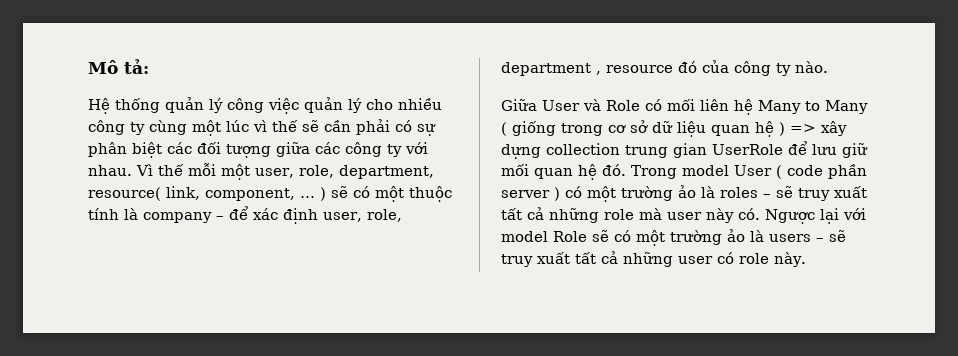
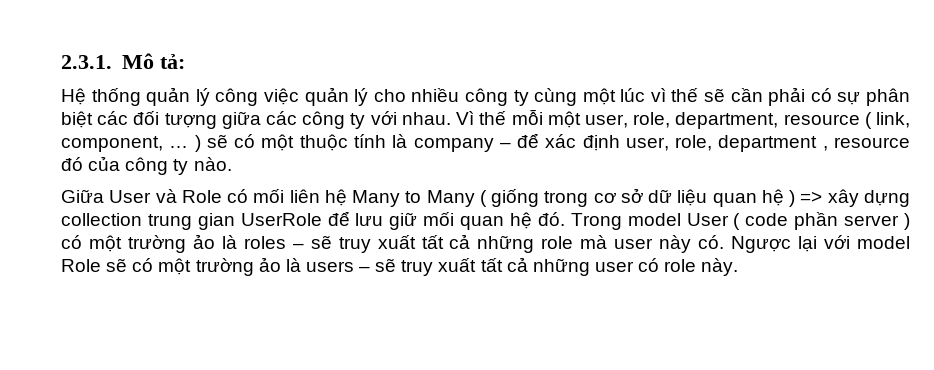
(88, 67) none -> [61,55,112,69] 2.3.1.
[88,187,161,201] resource( -> [783,112,872,129] resource (

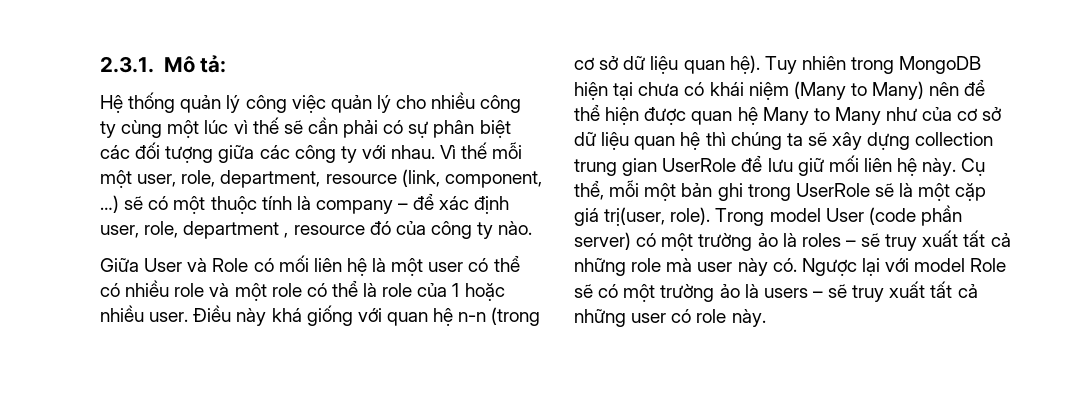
[864,112,911,129] [61,135,201,152] ( link, component, … ) -> [401,169,542,188] [100,195,119,213] (link, component, …)
[352,189,589,207] Many to Many ( giống trong -> [372,255,520,276] [100,280,505,301] [100,305,541,326] [574,55,982,74] [574,79,986,100] [574,104,953,125] là một user có thể có nhiều role và một role có thể là role của 1 hoặc nhiều user. Điều này khá giống với quan hệ n-n (trong cơ sở dữ liệu quan hệ). Tuy nhiên trong MongoDB hiện tại chưa có khái niệm (Many to Many) nên để thể hiện được quan hệ Many to Many như của
[789,190,823,207] ) => -> [705,132,827,150] thì chúng ta sẽ
[460,212,911,230] quan hệ đó. Trong model User ( code phần server ) -> [863,158,986,176] [574,180,987,201] [574,205,962,226] [574,232,631,250] liên hệ này. Cụ thể, mỗi một bản ghi trong UserRole sẽ là một cặp giá trị(user, role). Trong model User (code phần server)

